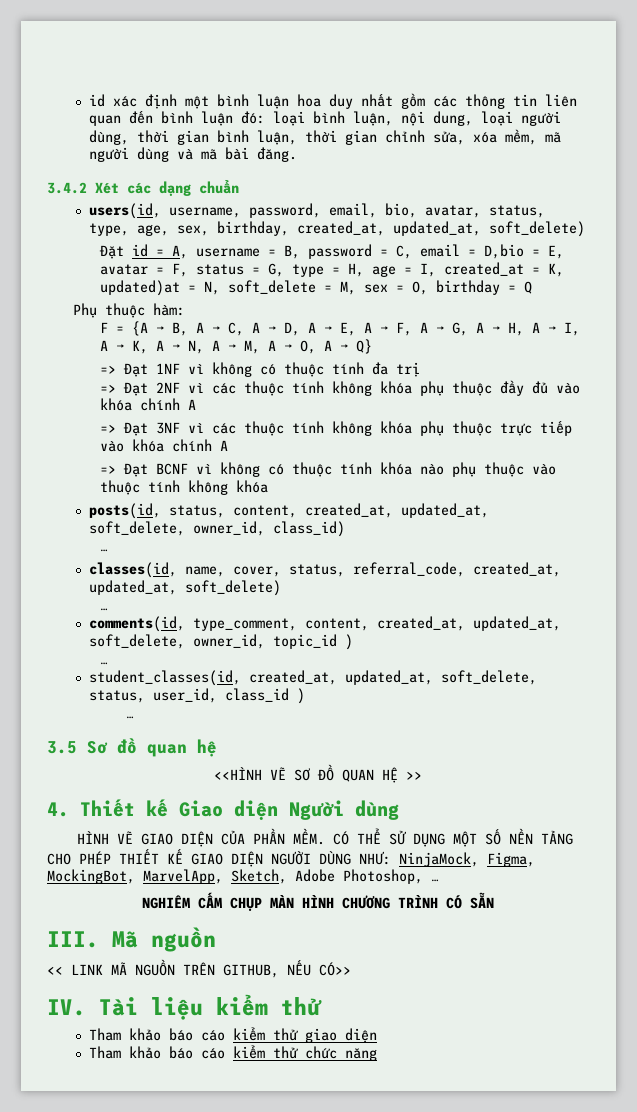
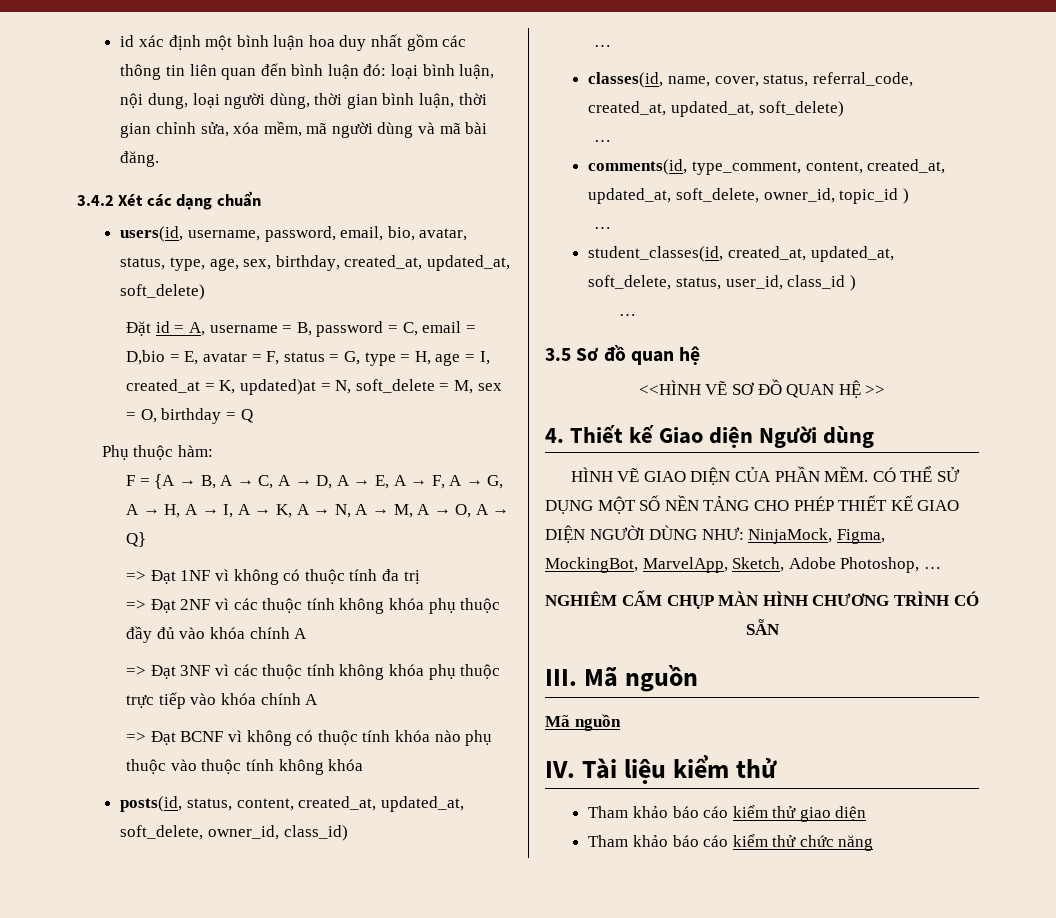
[47,959,351,978] << LINK MÃ NGUỒN TRÊN GITHUB, NẾU CÓ>> -> [545,714,621,731] Mã nguồn

